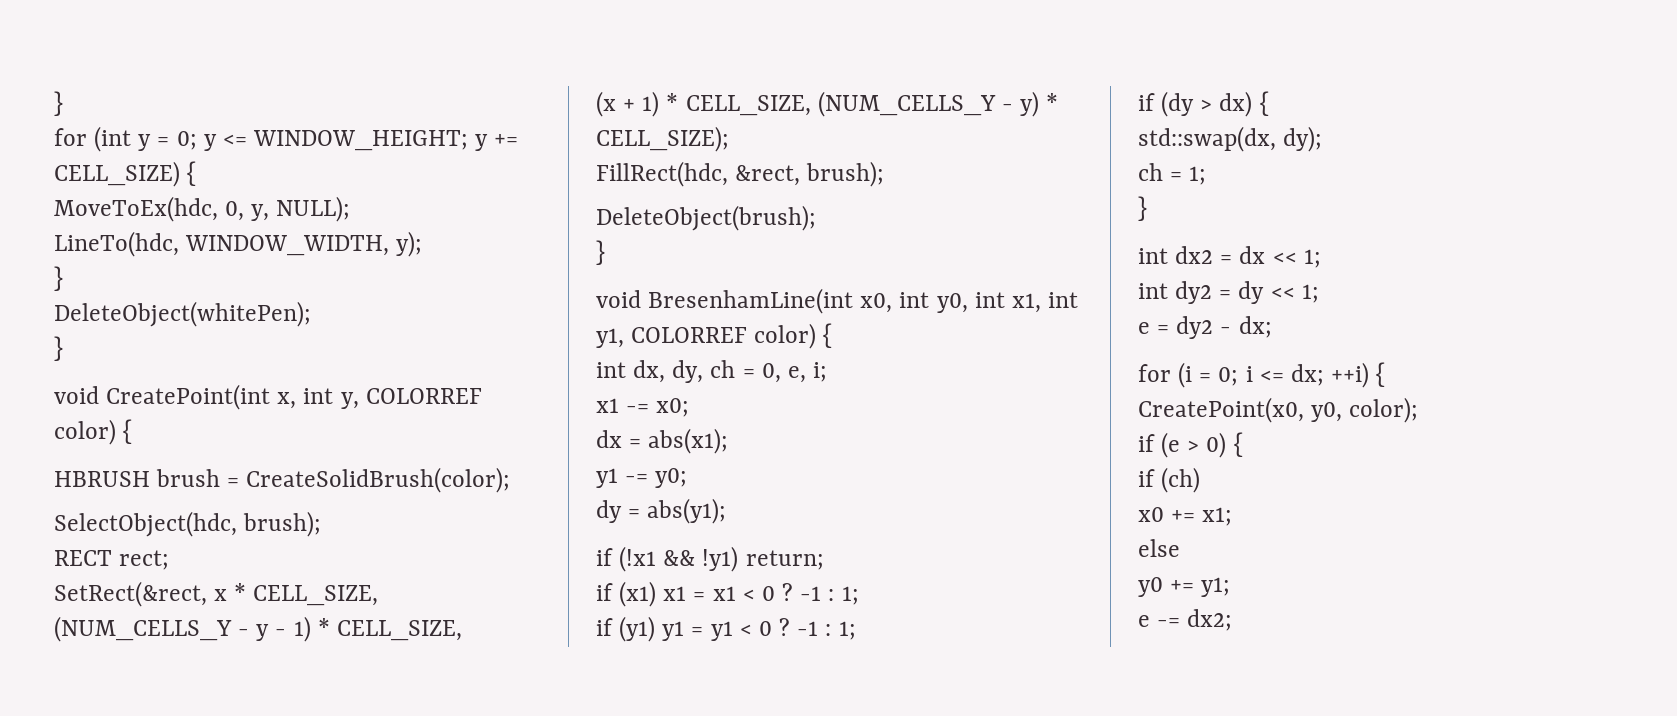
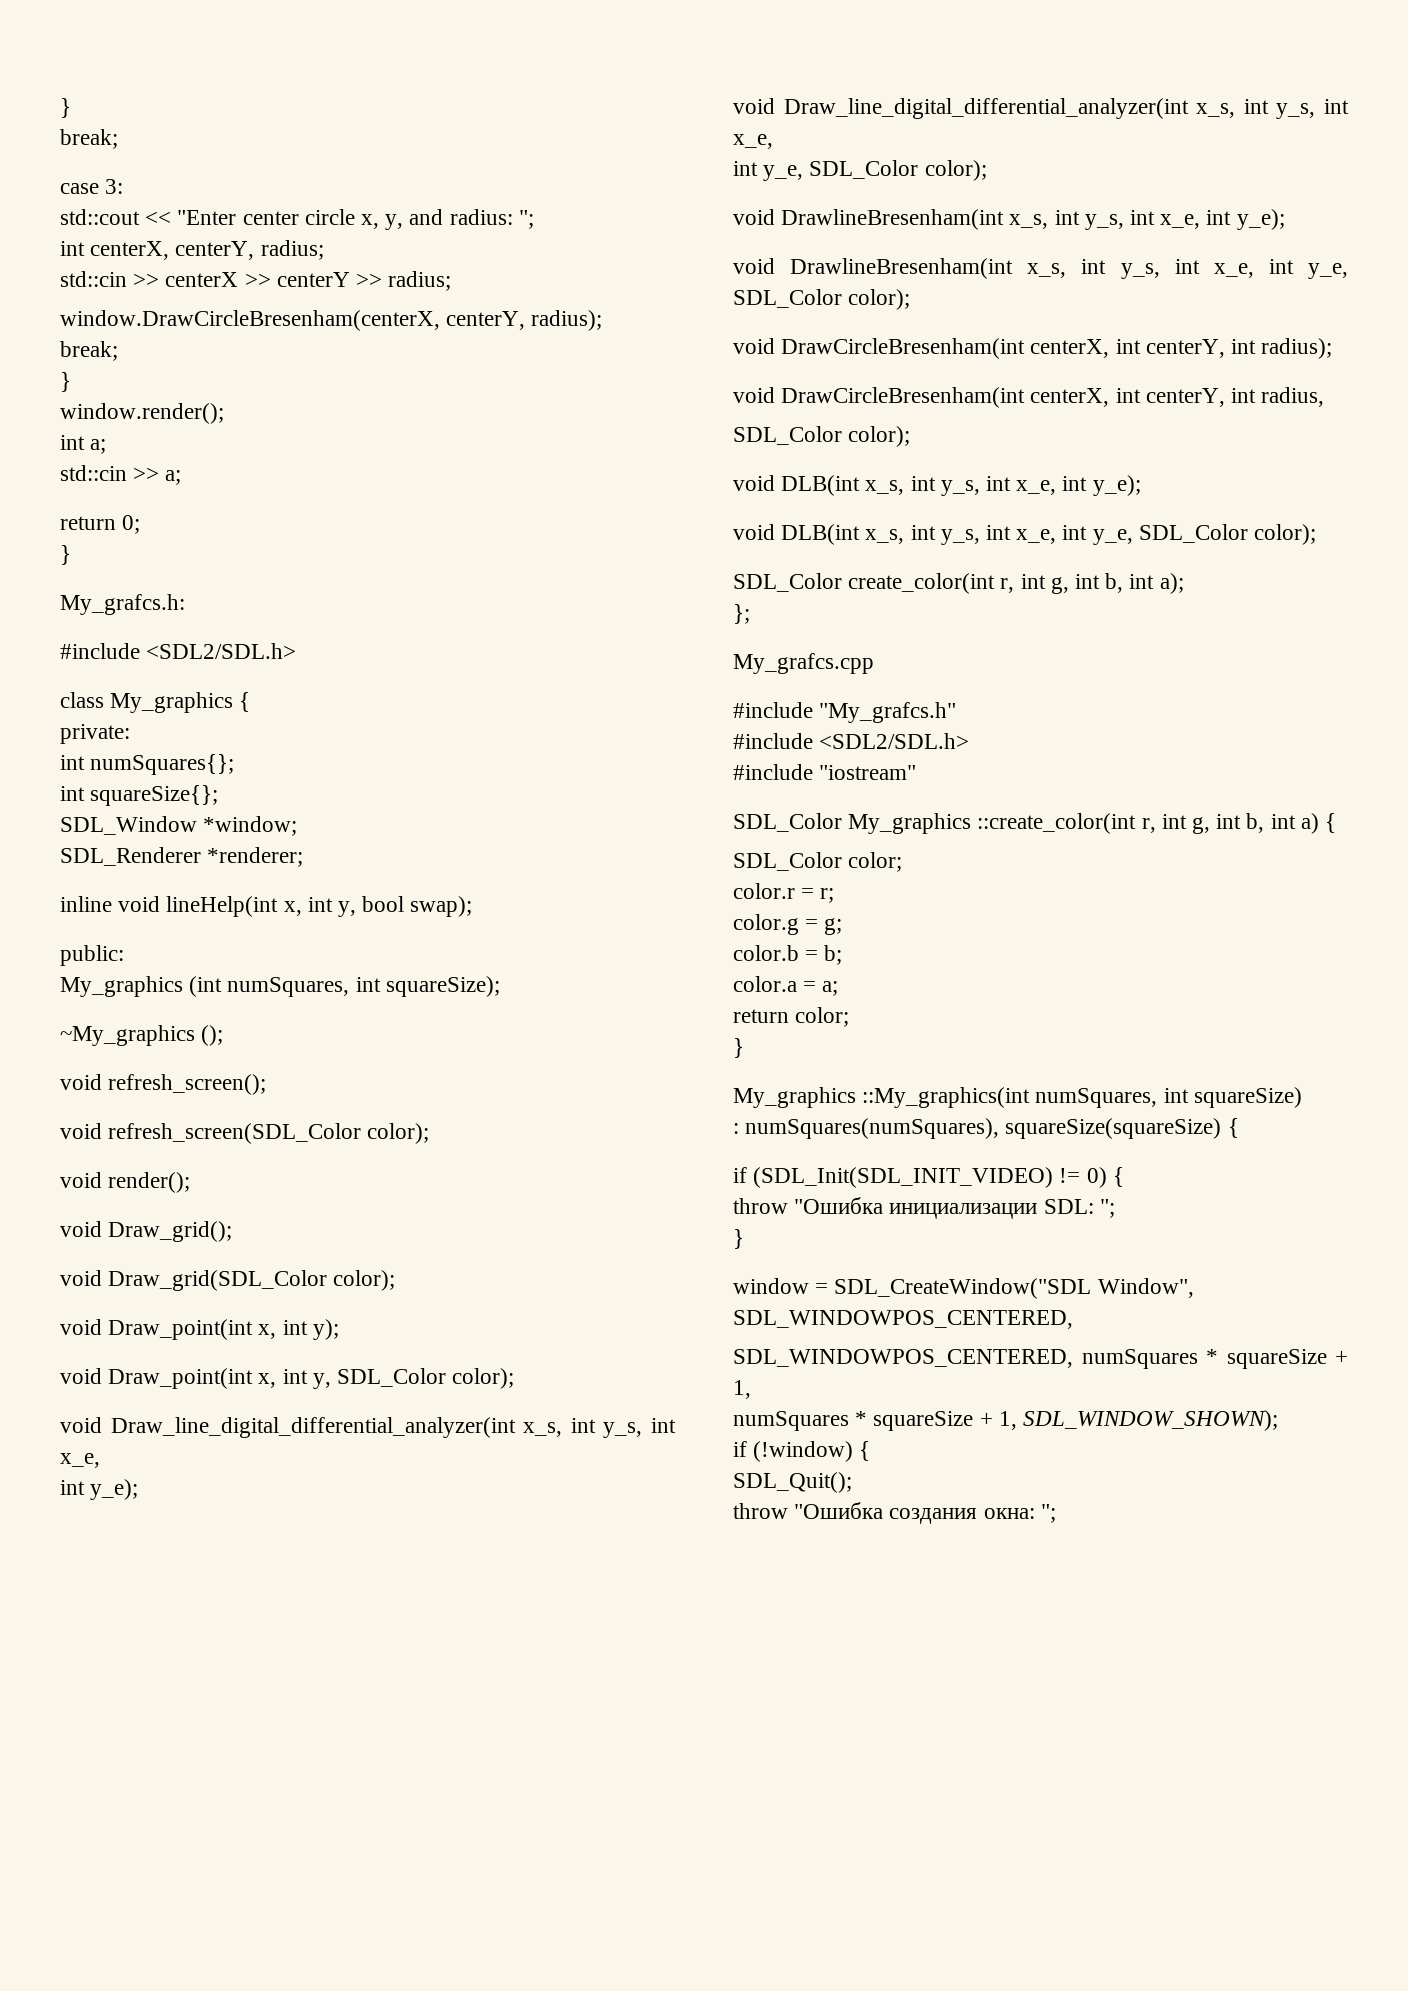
[54,91,63,116] [54,126,519,152] [54,161,197,187] [54,196,351,222] [54,231,423,257] [54,266,63,291] [54,301,311,327] [54,336,63,361] [54,384,482,410] [54,419,133,445] [54,467,511,493] [54,511,322,537] [54,550,170,570] [54,581,379,607] [54,616,462,642] [596,91,1059,117] [596,126,729,152] [596,161,885,187] [596,205,816,231] [596,240,605,265] [596,288,1079,314] [596,323,833,349] [596,360,828,383] [596,398,690,417] [596,428,729,454] [596,468,688,488] [596,498,727,524] [596,546,824,572] [596,581,859,607] [596,616,856,642] [1138,91,1269,117] [1138,126,1323,152] [1138,163,1207,185] [1138,196,1147,221] [1138,246,1321,268] [1138,281,1319,304] [1138,316,1272,339] [1138,362,1386,388] [1138,397,1419,423] [1138,432,1243,458] [1138,467,1201,493] [1138,507,1233,526] [1138,539,1180,557] [1138,577,1231,597] [1138,609,1233,631] } // for (int y = 0; y <= WINDOW_HEIGHT; y += CELL_SIZE) { // MoveToEx(hdc, 0, y, NULL); // LineTo(hdc, WINDOW_WIDTH, y); // } // DeleteObject(whitePen); // } // void CreatePoint(int x, int y, COLORREF color) { // HBRUSH brush = CreateSolidBrush(color); // SelectObject(hdc, brush); // RECT rect; // SetRect(&rect, x * CELL_SIZE, (NUM_CELLS_Y - y - 1) * CELL_SIZE, // (x + 1) * CELL_SIZE, (NUM_CELLS_Y - y) * CELL_SIZE); // FillRect(hdc, &rect, brush); // DeleteObject(brush); // } // void BresenhamLine(int x0, int y0, int x1, int y1, COLORREF color) { // int dx, dy, ch = 0, e, i; // x1 -= x0; // dx = abs(x1); // y1 -= y0; // dy = abs(y1); // if (!x1 && !y1) return; // if (x1) x1 = x1 < 0 ? -1 : 1; // if (y1) y1 = y1 < 0 ? -1 : 1; // if (dy > dx) { // std::swap(dx, dy); // ch = 1; // } // int dx2 = dx << 1; // int dy2 = dy << 1; // e = dy2 - dx; // for (i = 0; i <= dx; ++i) { // CreatePoint(x0, y0, color); // if (e > 0) { // if (ch) // x0 += x1; // else // y0 += y1; // e -= dx2; -> [60,98,71,118] [60,129,118,149] [60,179,124,194] [60,209,534,230] [60,240,324,260] [60,271,452,291] [60,310,603,331] [60,341,118,361] [60,372,71,392] [60,403,224,424] [60,435,107,454] [60,465,182,485] [60,515,141,534] [60,545,71,565] [60,594,185,615] [60,643,297,659] [60,692,251,713] [60,724,130,744] [60,754,235,775] [60,785,219,806] [60,816,298,836] [60,847,304,867] [60,896,473,917] [60,945,124,966] [60,976,500,997] [60,1025,224,1046] [60,1074,267,1095] [60,1123,430,1144] [60,1172,191,1193] [60,1221,233,1242] [60,1270,396,1291] [60,1319,339,1340] [60,1368,515,1389] [60,1417,677,1438] [60,1453,100,1468] [60,1479,139,1500] [733,98,1349,119] [733,134,773,149] [733,160,987,181] [733,209,1285,230] [733,258,1348,279] [733,289,911,310] [733,338,1333,359] [733,387,1325,408] [733,426,911,447] [733,475,1141,496] [733,524,1317,545] [733,573,1184,594] [733,604,750,624] [733,653,874,674] [733,702,957,723] [733,733,970,749] [733,764,917,780] [733,813,1337,834] [733,852,903,872] [733,883,835,903] [733,914,843,935] [733,945,843,965] [733,976,839,996] [733,1007,850,1027] [733,1038,744,1058] [733,1087,1302,1108] [733,1118,1239,1139] [733,1167,1124,1188] [733,1197,1115,1219] [733,1229,744,1249] [733,1278,1194,1299] [733,1310,1073,1329] [733,1349,1348,1369] [733,1380,751,1399] [733,1410,1279,1431] [733,1441,871,1462] [733,1472,852,1493] [733,1502,1056,1524] } // break; // case 3: // std::cout << "Enter center circle x, y, and radius: "; // int centerX, centerY, radius; // std::cin >> centerX >> centerY >> radius; // window.DrawCircleBresenham(centerX, centerY, radius); // break; // } // window.render(); // int a; // std::cin >> a; // return 0; // } // My_grafcs.h: // #include <SDL2/SDL.h> // class My_graphics { // private: // int numSquares{}; // int squareSize{}; // SDL_Window *window; // SDL_Renderer *renderer; // inline void lineHelp(int x, int y, bool swap); // public: // My_graphics (int numSquares, int squareSize); // ~My_graphics (); // void refresh_screen(); // void refresh_screen(SDL_Color color); // void render(); // void Draw_grid(); // void Draw_grid(SDL_Color color); // void Draw_point(int x, int y); // void Draw_point(int x, int y, SDL_Color color); // void Draw_line_digital_differential_analyzer(int x_s, int y_s, int x_e, // int y_e); // void Draw_line_digital_differential_analyzer(int x_s, int y_s, int x_e, // int y_e, SDL_Color color); // void DrawlineBresenham(int x_s, int y_s, int x_e, int y_e); // void DrawlineBresenham(int x_s, int y_s, int x_e, int y_e, SDL_Color color); // void DrawCircleBresenham(int centerX, int centerY, int radius); // void DrawCircleBresenham(int centerX, int centerY, int radius, // SDL_Color color); // void DLB(int x_s, int y_s, int x_e, int y_e); // void DLB(int x_s, int y_s, int x_e, int y_e, SDL_Color color); // SDL_Color create_color(int r, int g, int b, int a); // }; // My_grafcs.cpp // #include "My_grafcs.h" // #include <SDL2/SDL.h> // #include "iostream" // SDL_Color My_graphics ::create_color(int r, int g, int b, int a) { // SDL_Color color; // color.r = r; // color.g = g; // color.b = b; // color.a = a; // return color; // } // My_graphics ::My_graphics(int numSquares, int squareSize) // : numSquares(numSquares), squareSize(squareSize) { // if (SDL_Init(SDL_INIT_VIDEO) != 0) { // throw "Ошибка инициализации SDL: "; // } // window = SDL_CreateWindow("SDL Window", SDL_WINDOWPOS_CENTERED, // SDL_WINDOWPOS_CENTERED, numSquares * squareSize + 1, // numSquares * squareSize + 1, SDL_WINDOW_SHOWN); // if (!window) { // SDL_Quit(); // throw "Ошибка создания окна: ";

